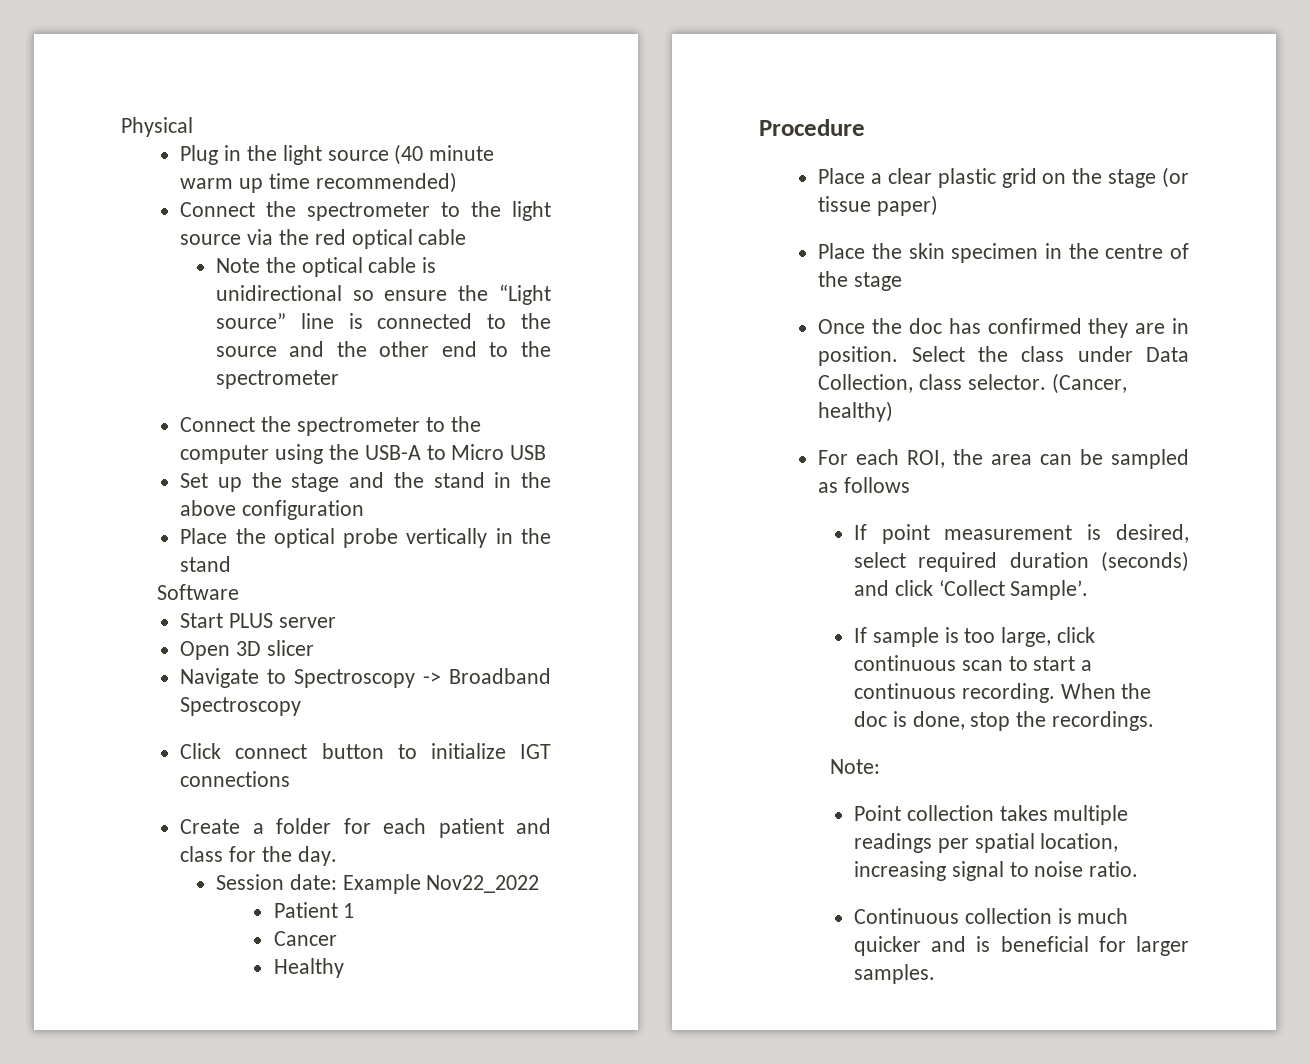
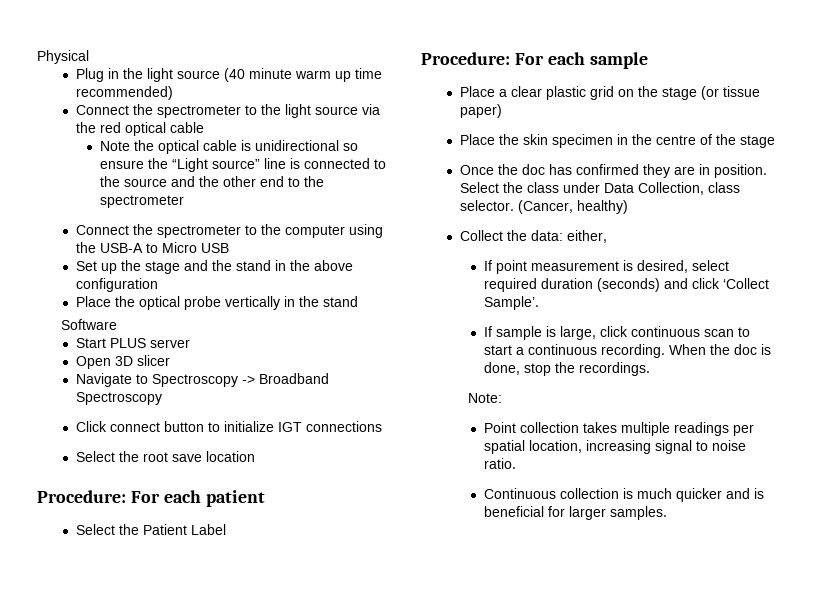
[180,818,551,838] [180,846,337,866] [215,874,540,894] [273,902,355,918] [273,931,337,946] [273,958,344,978] [759,119,865,136] Create a folder for each patient and class for the day. // Session date: Example Nov22_2022 // Patient 1 // Cancer // Healthy // Procedure -> [75,451,255,462] [37,490,265,507] [75,524,226,535] [421,52,648,69] Select the root save location // Procedure: For each patient // Select the Patient Label // Procedure: For each sample
[818,449,1189,469] [818,477,911,493] For each ROI, the area can be sampled as follows -> [459,230,607,243] Collect the data: either,
[964,628,996,643] too -> (556, 331) none

